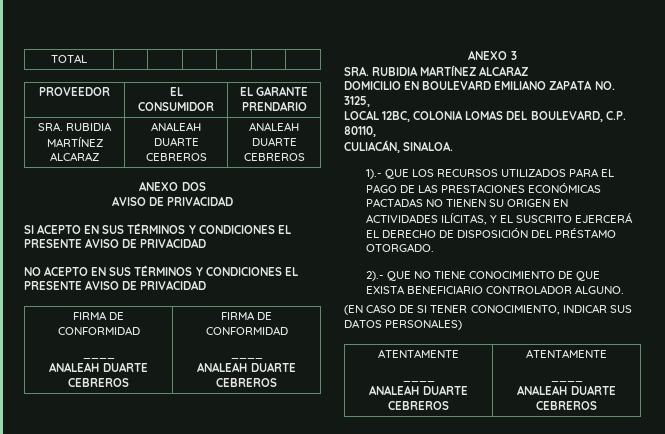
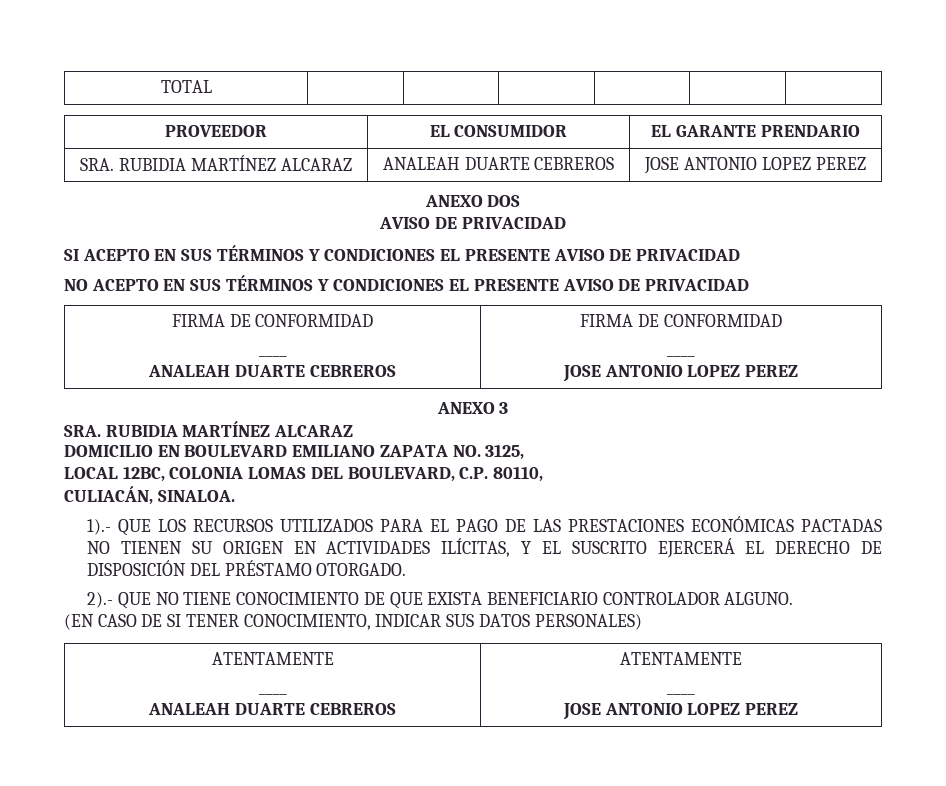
[249,122,299,131] [251,137,297,146] [243,153,305,161] ANALEAH DUARTE CEBREROS -> [644,157,866,174] JOSE ANTONIO LOPEZ PEREZ
[197,362,296,372] [216,378,277,387] ANALEAH DUARTE CEBREROS -> [562,365,799,382] JOSE ANTONIO LOPEZ PEREZ
[517,385,616,395] [536,401,597,410] ANALEAH DUARTE CEBREROS -> [562,703,799,720] JOSE ANTONIO LOPEZ PEREZ

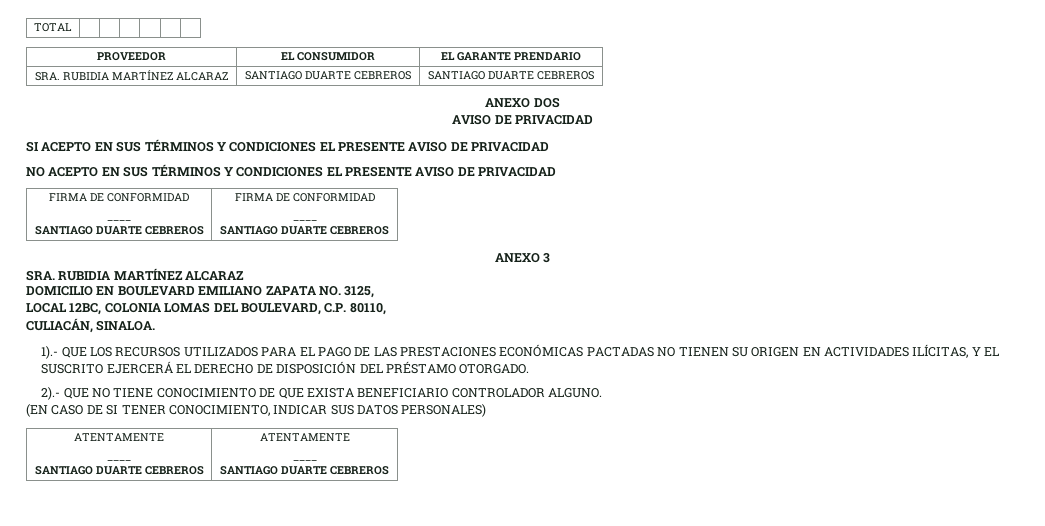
[382,157,615,170] [644,157,866,174] ANALEAH DUARTE CEBREROS | JOSE ANTONIO LOPEZ PEREZ -> [245,71,411,80] [428,71,594,80] SANTIAGO DUARTE CEBREROS | SANTIAGO DUARTE CEBREROS
[148,365,231,377] ANALEAH -> [34,226,93,235] SANTIAGO
[562,365,799,382] JOSE ANTONIO LOPEZ PEREZ -> [220,226,389,235] SANTIAGO DUARTE CEBREROS
[148,703,231,715] ANALEAH -> [34,466,93,475] SANTIAGO
[562,703,799,720] JOSE ANTONIO LOPEZ PEREZ -> [220,466,389,475] SANTIAGO DUARTE CEBREROS

